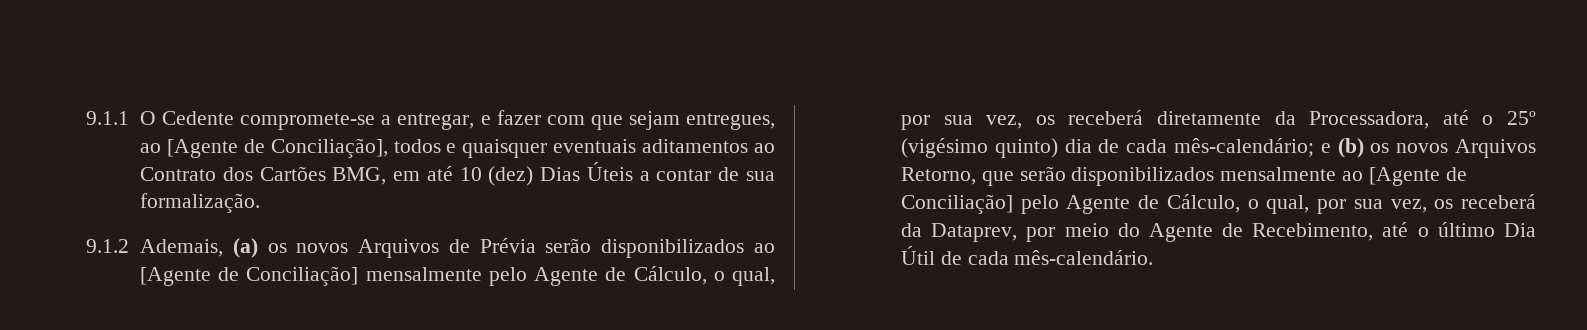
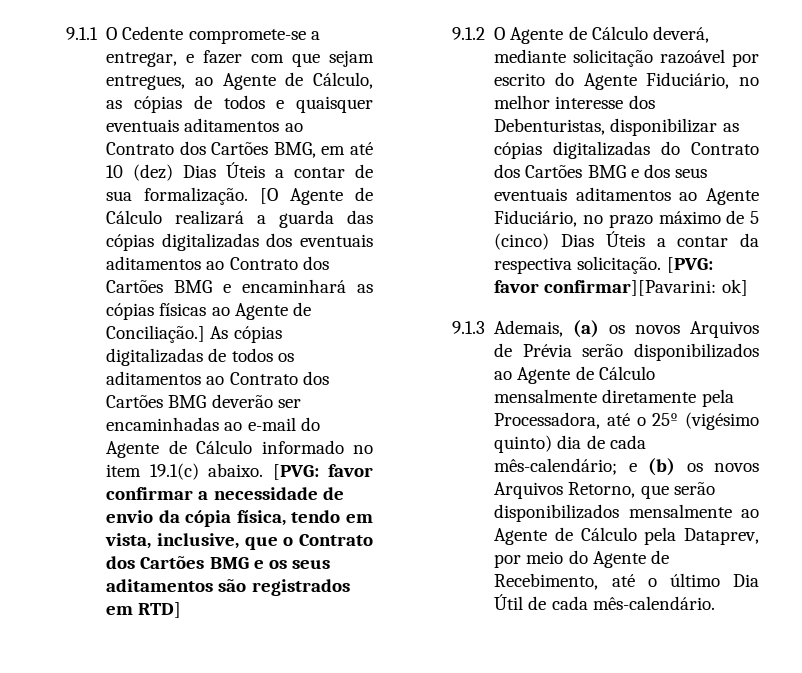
[166,138,388,158] [Agente de Conciliação], -> [222,72,373,90] [106,95,212,113] Agente de Cálculo, as cópias de
[86,239,130,253] // 9.1.2 -> [260,187,373,205] [106,210,373,228] [106,233,374,251] [106,256,329,270] [106,279,373,293] [106,302,311,320] [106,325,282,343] [106,348,294,366] [106,371,329,385] [106,394,301,408] [106,417,320,431] [106,440,373,458] [106,463,373,480] [106,487,344,500] [106,510,373,527] [105,533,374,550] [106,556,330,569] [106,579,350,596] [106,602,182,618] [451,26,709,44] [494,49,759,67] [494,72,759,90] [494,95,655,109] [494,118,739,136] [494,141,759,159] [494,164,707,178] [494,187,759,205] [494,210,759,228] [494,231,759,250] [494,256,713,274] [494,279,748,296] [451,321,485,334] [O Agente de Cálculo realizará a guarda das cópias digitalizadas dos eventuais aditamentos ao Contrato dos Cartões BMG e encaminhará as cópias físicas ao Agente de Conciliação.] As cópias digitalizadas de todos os aditamentos ao Contrato dos Cartões BMG deverão ser encaminhadas ao e-mail do Agente de Cálculo informado no item 19.1(c) abaixo. [PVG: favor confirmar a necessidade de envio da cópia física, tendo em vista, inclusive, que o Contrato dos Cartões BMG e os seus aditamentos são registrados em RTD] // 9.1.2 O Agente de Cálculo deverá, mediante solicitação razoável por escrito do Agente Fiduciário, no melhor interesse dos Debenturistas, disponibilizar as cópias digitalizadas do Contrato dos Cartões BMG e dos seus eventuais aditamentos ao Agente Fiduciário, no prazo máximo de 5 (cinco) Dias Úteis a contar da respectiva solicitação. [PVG: favor confirmar][Pavarini: ok] // 9.1.3
[140,266,775,286] [901,110,1296,130] [Agente de Conciliação] mensalmente pelo Agente de Cálculo, o qual, por sua vez, os receberá diretamente da -> [517,366,655,384] [494,389,734,407] Agente de Cálculo mensalmente diretamente pela
[1368,167,1467,186] [901,194,1536,214] [901,223,923,237] [Agente de Conciliação] pelo Agente de Cálculo, o qual, por sua vez, os receberá da -> [494,527,677,545] Agente de Cálculo pela

